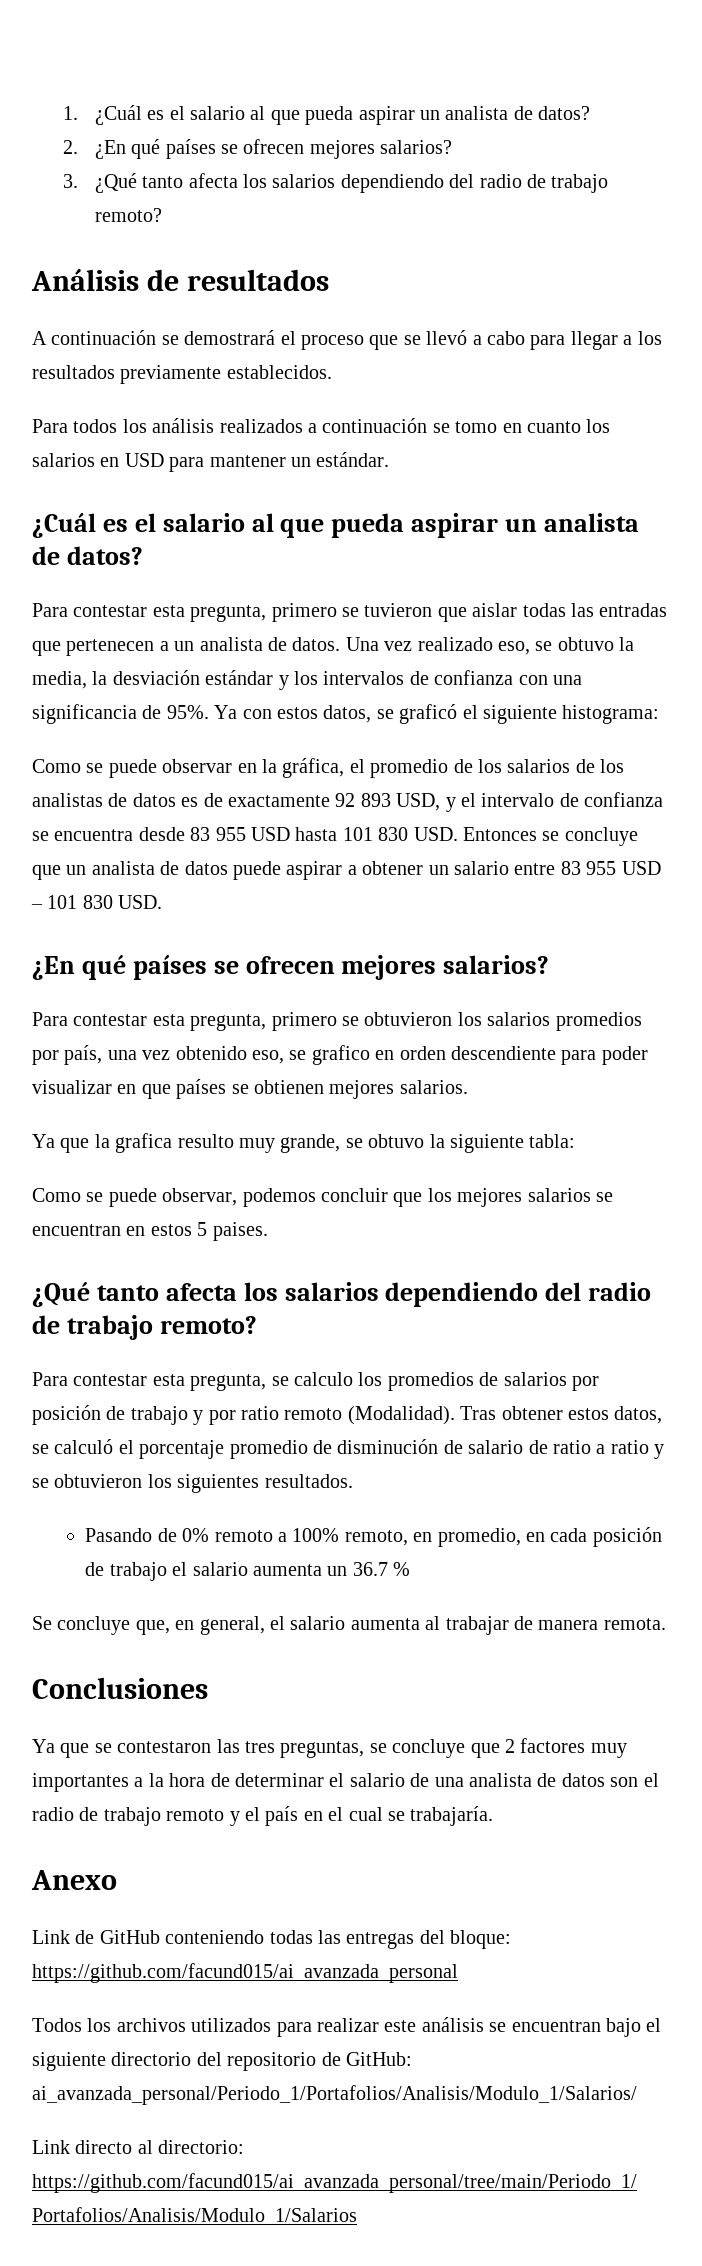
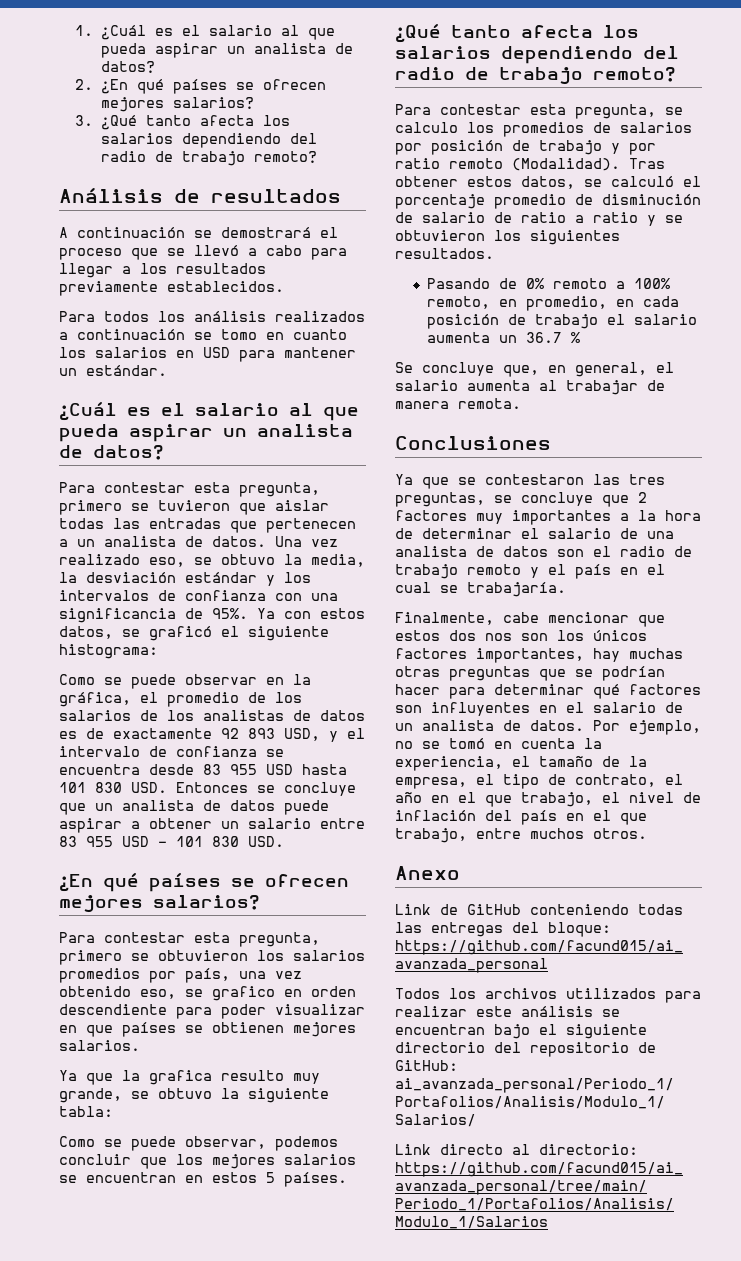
[212,1222,268,1241] paises. -> [284,1172,347,1187] países.
(494, 1816) none -> [395,612,665,627] [395,630,647,641] [395,648,683,663] [395,666,665,681] [395,684,701,699] [395,702,683,716] [395,720,701,735] [395,738,602,749] [395,756,647,771] [395,774,683,789] [395,792,701,807] [395,810,647,825] [395,828,647,843] // Finalmente, cabe mencionar que estos dos nos son los únicos factores importantes, hay muchas otras preguntas que se podrían hacer para determinar qué factores son influyentes en el salario de un analista de datos. Por ejemplo, no se tomó en cuenta la experiencia, el tamaño de la empresa, el tipo de contrato, el año en el que trabajo, el nivel de inflación del país en el que trabajo, entre muchos otros.

